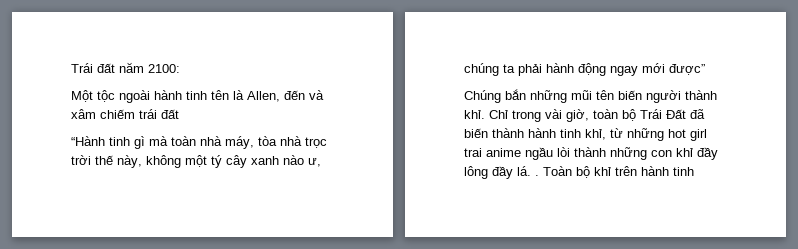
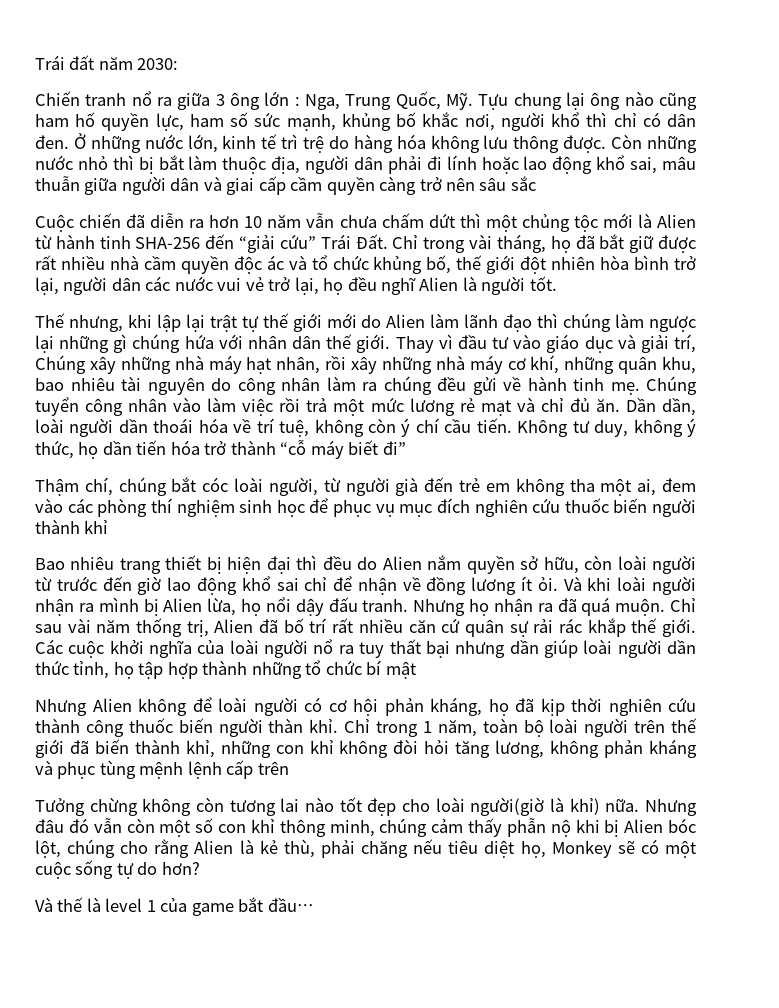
[148,64,180,73] [71,90,324,103] [71,109,179,119] [71,136,327,149] [71,155,321,168] [464,63,705,76] [464,89,717,103] [464,109,705,122] [464,128,707,141] [464,147,718,160] [464,166,694,179] 2100: // Một tộc ngoài hành tinh tên là Allen, đến và xâm chiếm trái đất // “Hành tinh gì mà toàn nhà máy, tòa nhà trọc trời thế này, không một tý cây xanh nào ư, chúng ta phải hành động ngay mới được” // Chúng bắn những mũi tên biến người thành khỉ. Chỉ trong vài giờ, toàn bộ Trái Đất đã biến thành hành tinh khỉ, từ những hot girl trai anime ngầu lòi thành những con khỉ đầy lông đầy lá. . Toàn bộ khỉ trên hành tinh -> [137,58,179,70] [35,91,698,110] [35,112,697,131] [35,133,697,153] [35,155,697,174] [35,176,536,195] [35,213,696,232] [35,234,697,253] [35,255,697,274] [35,276,557,295] [35,313,697,332] [35,334,696,353] [35,355,696,374] [35,376,697,395] [35,397,696,416] [35,418,697,437] [35,439,406,459] [35,477,696,496] [35,498,696,517] [35,519,109,534] [35,555,697,574] [35,576,696,595] [35,597,696,616] [35,618,697,637] [35,639,697,658] [35,660,416,679] [35,697,696,716] [35,718,697,737] [35,739,698,758] [35,760,289,779] [35,797,697,816] [35,818,697,837] [35,839,697,858] [35,860,200,879] [35,897,314,916] 2030: // Chiến tranh nổ ra giữa 3 ông lớn : Nga, Trung Quốc, Mỹ. Tựu chung lại ông nào cũng ham hố quyền lực, ham số sức mạnh, khủng bố khắc nơi, người khổ thì chỉ có dân đen. Ở những nước lớn, kinh tế trì trệ do hàng hóa không lưu thông được. Còn những nước nhỏ thì bị bắt làm thuộc địa, người dân phải đi lính hoặc lao động khổ sai, mâu thuẫn giữa người dân và giai cấp cầm quyền càng trở nên sâu sắc // Cuộc chiến đã diễn ra hơn 10 năm vẫn chưa chấm dứt thì một chủng tộc mới là Alien từ hành tinh SHA-256 đến “giải cứu” Trái Đất. Chỉ trong vài tháng, họ đã bắt giữ được rất nhiều nhà cầm quyền độc ác và tổ chức khủng bố, thế giới đột nhiên hòa bình trở lại, người dân các nước vui vẻ trở lại, họ đều nghĩ Alien là người tốt. // Thế nhưng, khi lập lại trật tự thế giới mới do Alien làm lãnh đạo thì chúng làm ngược lại những gì chúng hứa với nhân dân thế giới. Thay vì đầu tư vào giáo dục và giải trí, Chúng xây những nhà máy hạt nhân, rồi xây những nhà máy cơ khí, những quân khu, bao nhiêu tài nguyên do công nhân làm ra chúng đều gửi về hành tinh mẹ. Chúng tuyển công nhân vào làm việc rồi trả một mức lương rẻ mạt và chỉ đủ ăn. Dần dần, loài người dần thoái hóa về trí tuệ, không còn ý chí cầu tiến. Không tư duy, không ý thức, họ dần tiến hóa trở thành “cỗ máy biết đi” // Thậm chí, chúng bắt cóc loài người, từ người già đến trẻ em không tha một ai, đem vào các phòng thí nghiệm sinh học để phục vụ mục đích nghiên cứu thuốc biến người thành khỉ // Bao nhiêu trang thiết bị hiện đại thì đều do Alien nắm quyền sở hữu, còn loài người từ trước đến giờ lao động khổ sai chỉ để nhận về đồng lương ít ỏi. Và khi loài người nhận ra mình bị Alien lừa, họ nổi dậy đấu tranh. Nhưng họ nhận ra đã quá muộn. Chỉ sau vài năm thống trị, Alien đã bố trí rất nhiều căn cứ quân sự rải rác khắp thế giới. Các cuộc khởi nghĩa của loài người nổ ra tuy thất bại nhưng dần giúp loài người dần thức tỉnh, họ tập hợp thành những tổ chức bí mật // Nhưng Alien không để loài người có cơ hội phản kháng, họ đã kịp thời nghiên cứu thành công thuốc biến người thàn khỉ. Chỉ trong 1 năm, toàn bộ loài người trên thế giới đã biến thành khỉ, những con khỉ không đòi hỏi tăng lương, không phản kháng và phục tùng mệnh lệnh cấp trên // Tưởng chừng không còn tương lai nào tốt đẹp cho loài người(giờ là khỉ) nữa. Nhưng đâu đó vẫn còn một số con khỉ thông minh, chúng cảm thấy phẫn nộ khi bị Alien bóc lột, chúng cho rằng Alien là kẻ thù, phải chăng nếu tiêu diệt họ, Monkey sẽ có một cuộc sống tự do hơn? // Và thế là level 1 của game bắt đầu…

